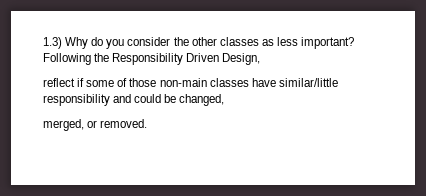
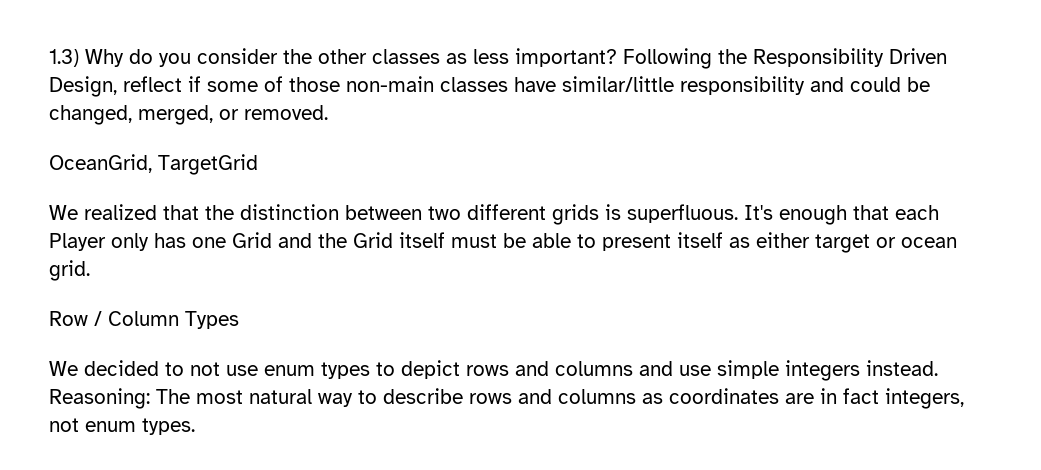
(261, 59) // -> (117, 86) none
(225, 100) // -> (132, 115) none
(148, 123) none -> [49,154,258,175] [49,204,939,225] [49,232,957,253] [49,260,90,281] [49,311,239,329] [49,360,938,381] [49,388,964,409] [49,418,195,435] // OceanGrid, TargetGrid // We realized that the distinction between two different grids is superfluous. It's enough that each Player only has one Grid and the Grid itself must be able to present itself as either target or ocean grid. // Row / Column Types // We decided to not use enum types to depict rows and columns and use simple integers instead. Reasoning: The most natural way to describe rows and columns as coordinates are in fact integers, not enum types.

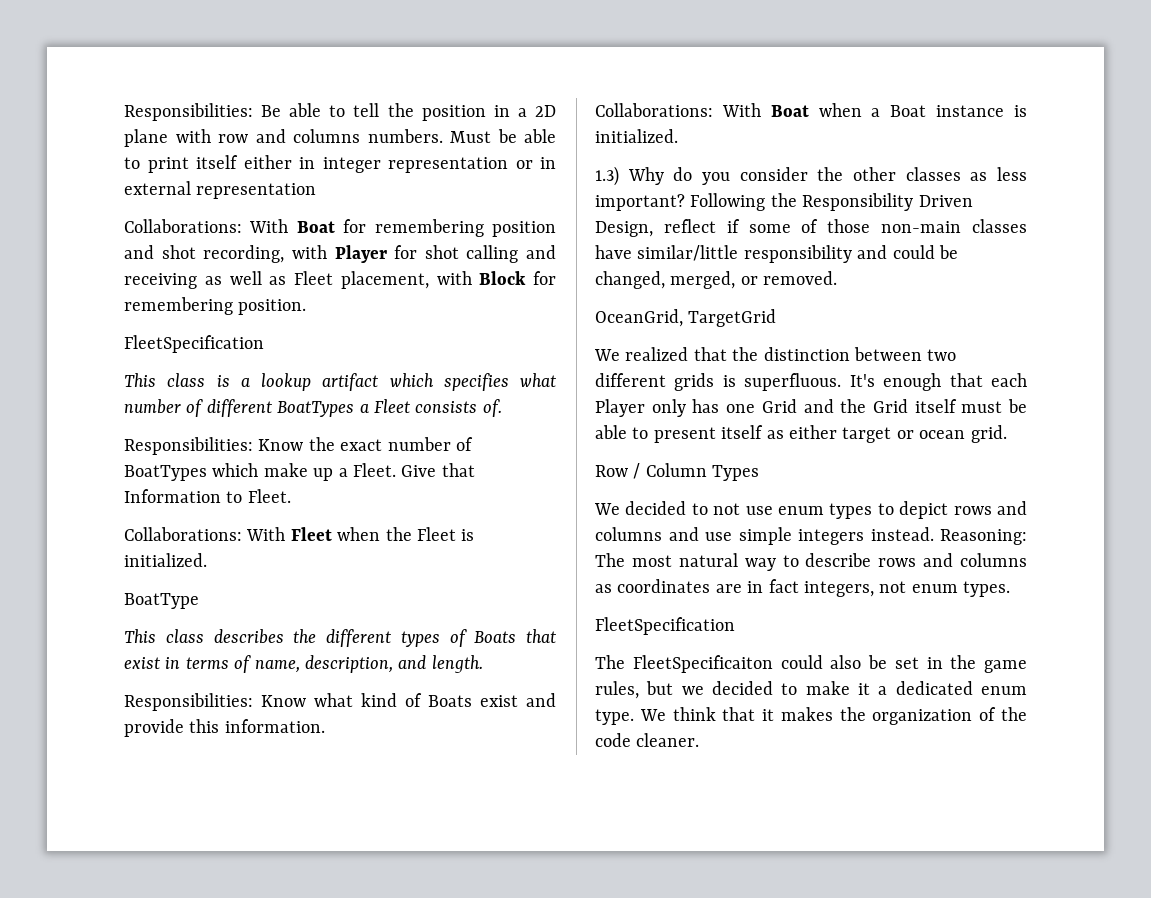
(49, 58) none -> [124,103,556,121] [124,129,556,147] [124,155,556,173] [124,181,317,199] [124,219,556,237] [124,245,556,263] [124,271,556,289] [124,297,307,315] [124,335,264,353] [124,373,556,391] [124,399,502,417] [124,437,473,455] [124,463,475,481] [124,489,291,503] [124,527,475,541] [124,553,207,567] [124,593,199,609] [124,629,556,647] [124,655,483,673] [124,693,556,711] [124,719,325,737] [595,103,1027,117] [595,129,678,143] Responsibilities: Be able to tell the position in a 2D plane with row and columns numbers. Must be able to print itself either in integer representation or in external representation // Collaborations: With Boat for remembering position and shot recording, with Player for shot calling and receiving as well as Fleet placement, with Block for remembering position. // FleetSpecification // This class is a lookup artifact which specifies what number of different BoatTypes a Fleet consists of. // Responsibilities: Know the exact number of BoatTypes which make up a Fleet. Give that Information to Fleet. // Collaborations: With Fleet when the Fleet is initialized. // BoatType // This class describes the different types of Boats that exist in terms of name, description, and length. // Responsibilities: Know what kind of Boats exist and provide this information. // Collaborations: With Boat when a Boat instance is initialized. //
(195, 426) none -> [595,617,735,635] [595,655,1027,673] [595,681,1027,699] [595,707,1027,725] [595,733,700,747] // FleetSpecification // The FleetSpecificaiton could also be set in the game rules, but we decided to make it a dedicated enum type. We think that it makes the organization of the code cleaner.

